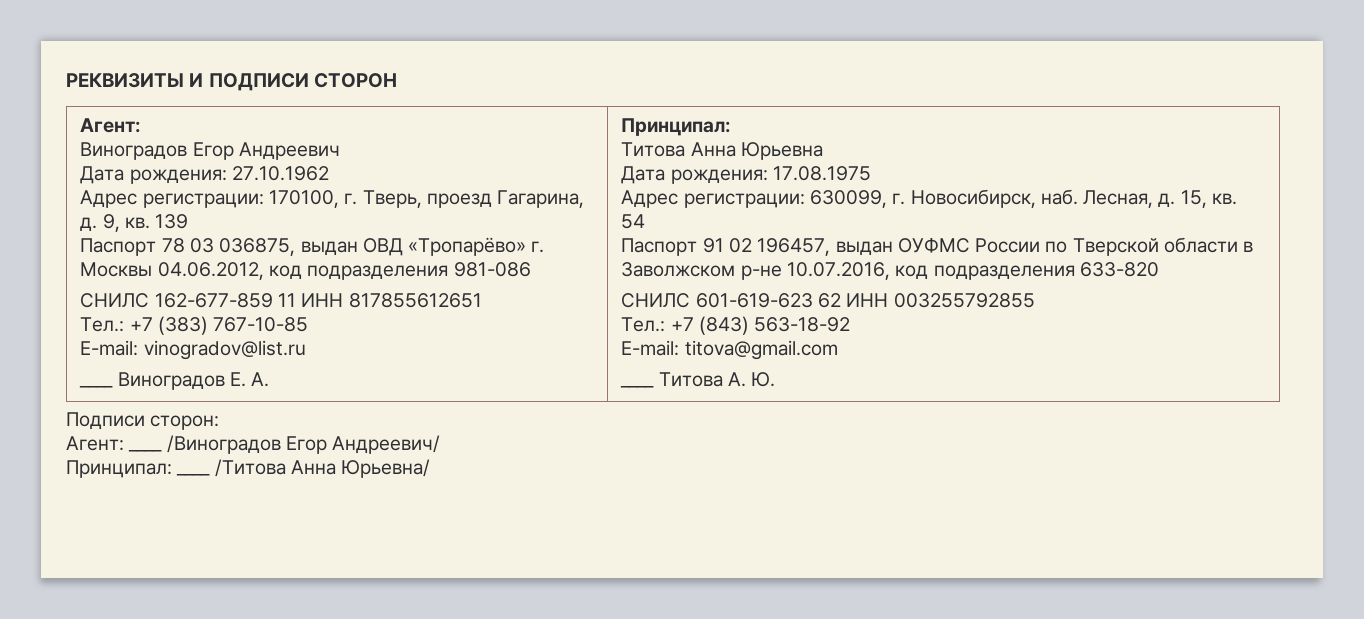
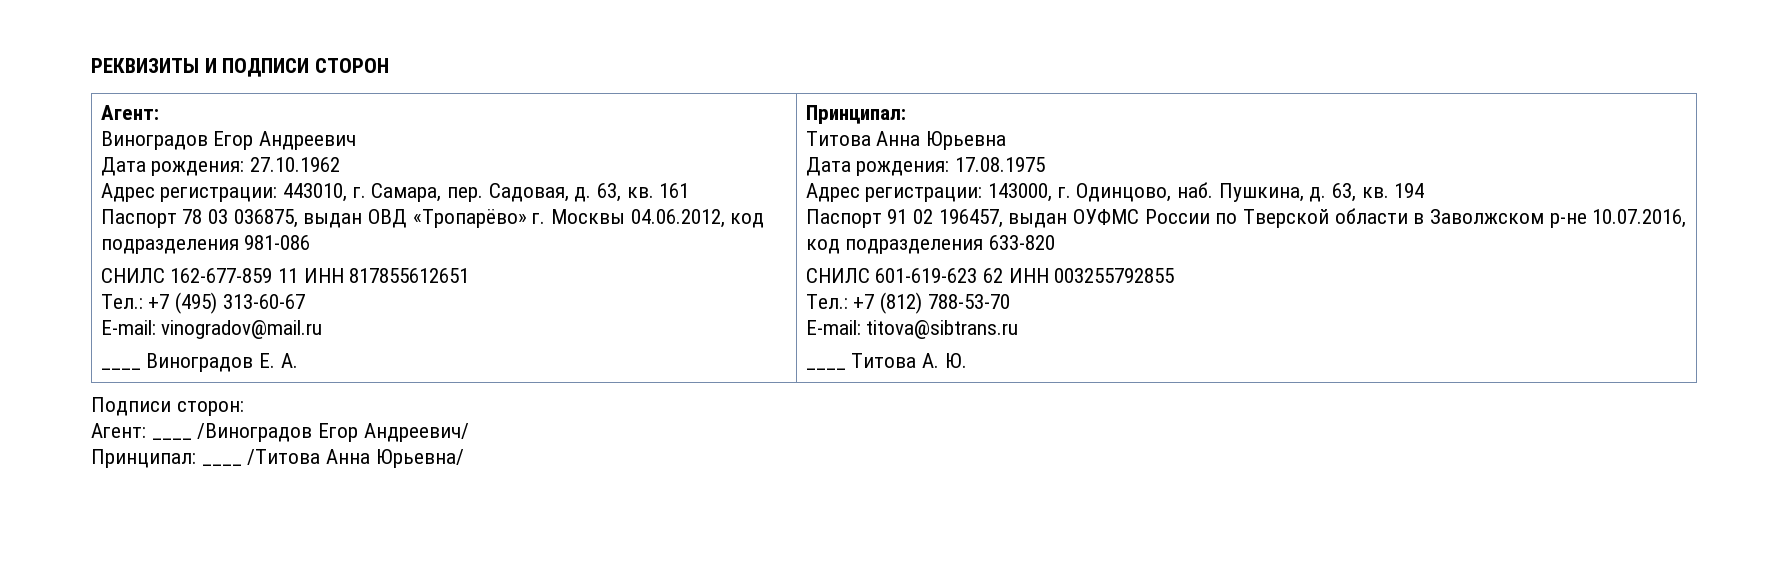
[268,190,585,208] [80,214,189,232] 170100, г. Тверь, проезд Гагарина, д. 9, кв. 139 -> [282,183,690,202] 443010, г. Самара, пер. Садовая, д. 63, кв. 161
[157,316,309,335] [80,340,306,360] (383) 767-10-85 // E-mail: vinogradov@list.ru -> [174,292,305,314] [100,320,323,339] (495) 313-60-67 // E-mail: vinogradov@mail.ru
[809,189,1237,208] [621,214,646,229] 630099, г. Новосибирск, наб. Лесная, д. 15, кв. 54 -> [987,182,1425,202] 143000, г. Одинцово, наб. Пушкина, д. 63, кв. 194
[698,316,851,335] [621,340,838,360] (843) 563-18-92 // E-mail: titova@gmail.com -> [879,292,1010,314] [805,320,1019,339] (812) 788-53-70 // E-mail: titova@sibtrans.ru

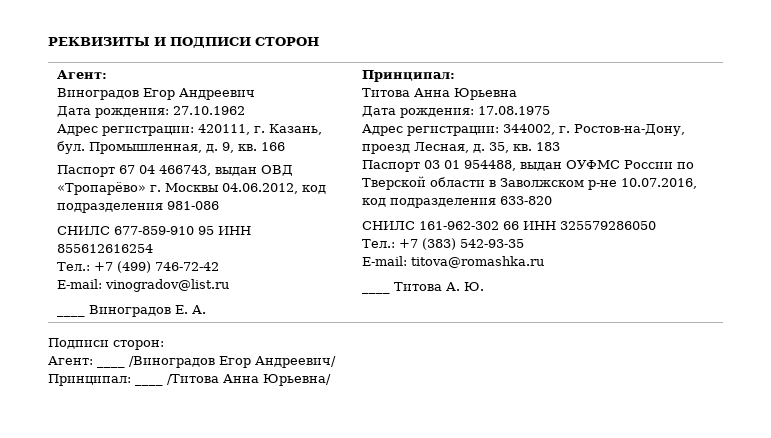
[282,183,690,202] [100,209,298,228] 443010, г. Самара, пер. Садовая, д. 63, кв. 161 // Паспорт 78 03 036875, -> [198,124,323,135] [57,141,286,154] [57,165,212,177] 420111, г. Казань, бул. Промышленная, д. 9, кв. 166 // Паспорт 67 04 466743,
[170,268,470,283] [100,292,305,314] [100,320,323,339] 162-677-859 11 ИНН 817855612651 // Тел.: +7 (495) 313-60-67 // E-mail: vinogradov@mail.ru -> [114,226,252,235] [57,244,154,253] [57,261,220,273] [57,279,230,292] 677-859-910 95 ИНН 855612616254 // Тел.: +7 (499) 746-72-42 // E-mail: vinogradov@list.ru
[987,182,1425,202] [805,209,1003,228] 143000, г. Одинцово, наб. Пушкина, д. 63, кв. 194 // Паспорт 91 02 196457, -> [503,124,686,136] [362,142,561,154] [362,160,517,172] 344002, г. Ростов-на-Дону, проезд Лесная, д. 35, кв. 183 // Паспорт 03 01 954488,
[875,268,1175,283] [805,292,1010,314] [805,320,1019,339] 601-619-623 62 ИНН 003255792855 // Тел.: +7 (812) 788-53-70 // E-mail: titova@sibtrans.ru -> [419,221,657,230] [362,238,525,250] [362,256,545,268] 161-962-302 66 ИНН 325579286050 // Тел.: +7 (383) 542-93-35 // E-mail: titova@romashka.ru

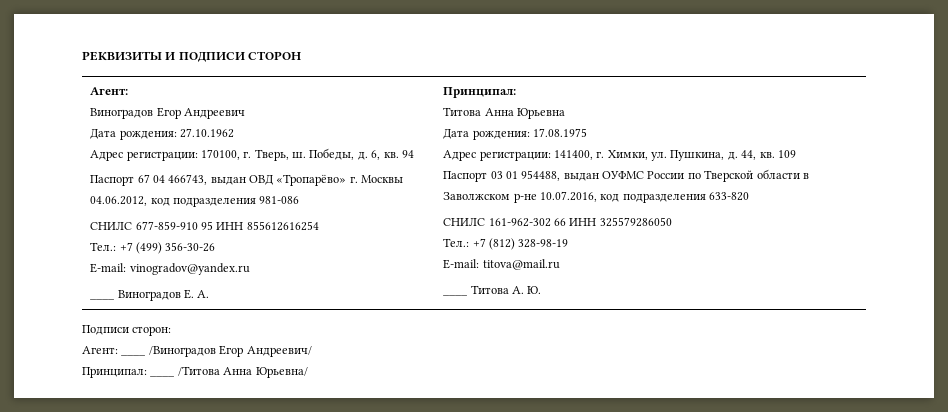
[198,124,323,135] [57,141,286,154] 420111, г. Казань, бул. Промышленная, д. 9, кв. 166 -> [200,148,414,161] 170100, г. Тверь, ш. Победы, д. 6, кв. 94
[155,262,220,271] [57,279,230,292] 746-72-42 // E-mail: vinogradov@list.ru -> [165,242,216,252] [90,263,250,275] 356-30-26 // E-mail: vinogradov@yandex.ru
[503,124,686,136] [362,142,561,154] 344002, г. Ростов-на-Дону, проезд Лесная, д. 35, кв. 183 -> [553,150,796,161] 141400, г. Химки, ул. Пушкина, д. 44, кв. 109
[422,238,525,250] [362,256,545,268] (383) 542-93-35 // E-mail: titova@romashka.ru -> [488,238,569,250] [443,259,560,270] (812) 328-98-19 // E-mail: titova@mail.ru

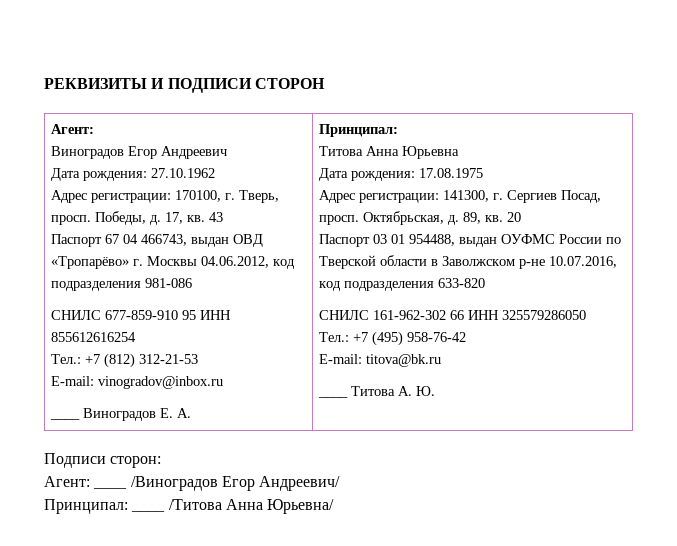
[292,152,307,159] ш. -> [51,215,92,225] просп.
[371,150,414,160] 6, кв. 94 -> [165,212,224,224] 17, кв. 43
[135,242,216,254] [90,263,250,275] (499) 356-30-26 // E-mail: vinogradov@yandex.ru -> [104,353,199,368] [51,376,224,389] (812) 312-21-53 // E-mail: vinogradov@inbox.ru
[553,150,796,161] 141400, г. Химки, ул. Пушкина, д. 44, кв. 109 -> [443,190,602,203] [319,211,522,225] 141300, г. Сергиев Посад, просп. Октябрьская, д. 89, кв. 20
[488,238,569,250] [443,259,560,270] (812) 328-98-19 // E-mail: titova@mail.ru -> [372,331,467,346] [319,354,442,367] (495) 958-76-42 // E-mail: titova@bk.ru

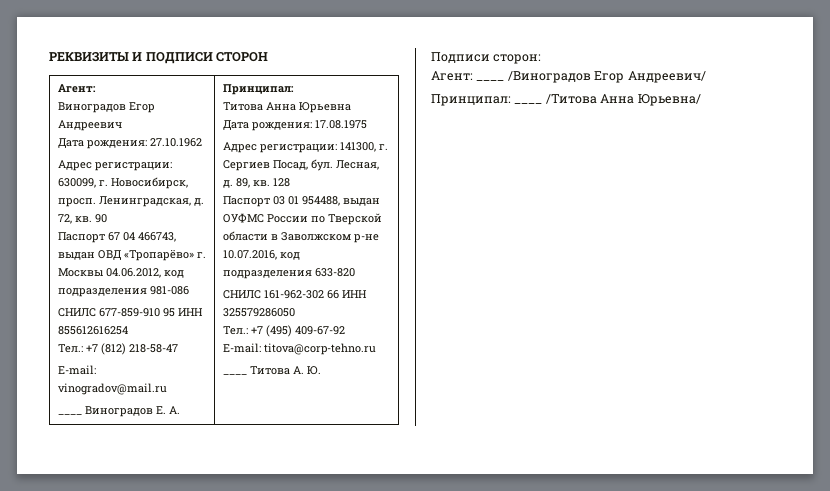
[175,190,280,203] [51,211,224,225] 170100, г. Тверь, просп. Победы, д. 17, кв. 43 -> [57,177,188,189] [57,196,204,207] [57,214,107,224] 630099, г. Новосибирск, просп. Ленинградская, д. 72, кв. 90
[139,354,199,364] [51,376,224,389] 312-21-53 // E-mail: vinogradov@inbox.ru -> [128,344,178,353] [57,365,96,375] [57,383,167,395] 218-58-47 // E-mail: vinogradov@mail.ru
[319,211,445,225] просп. Октябрьская, -> [310,159,379,171] бул. Лесная,
[507,212,522,222] 20 -> [272,178,290,187] 128
[407,332,467,342] [319,354,442,367] 958-76-42 // E-mail: titova@bk.ru -> [294,326,345,335] [222,343,376,355] 409-67-92 // E-mail: titova@corp-tehno.ru

